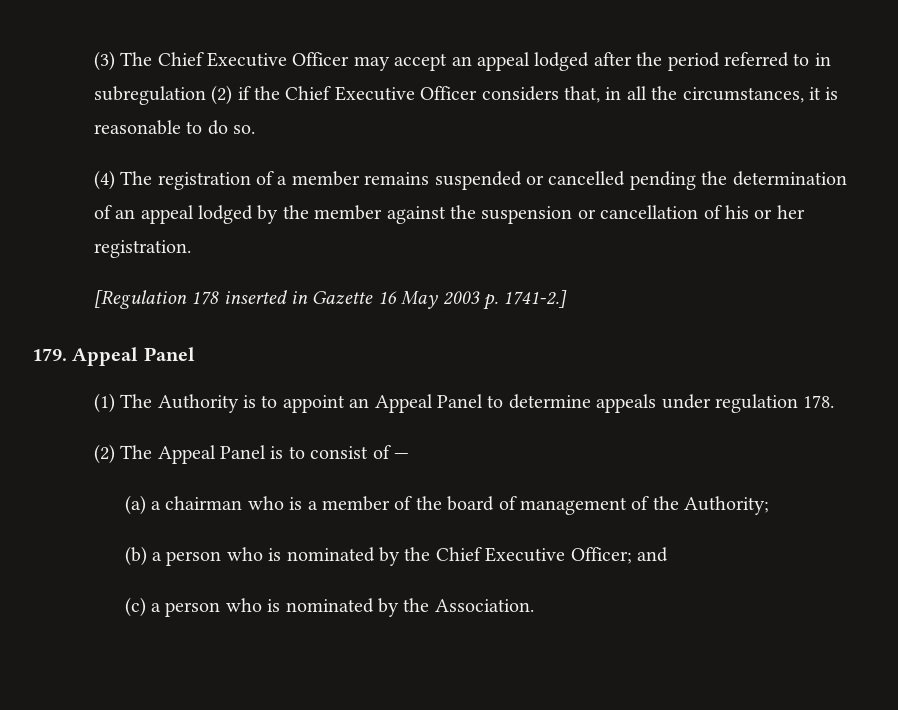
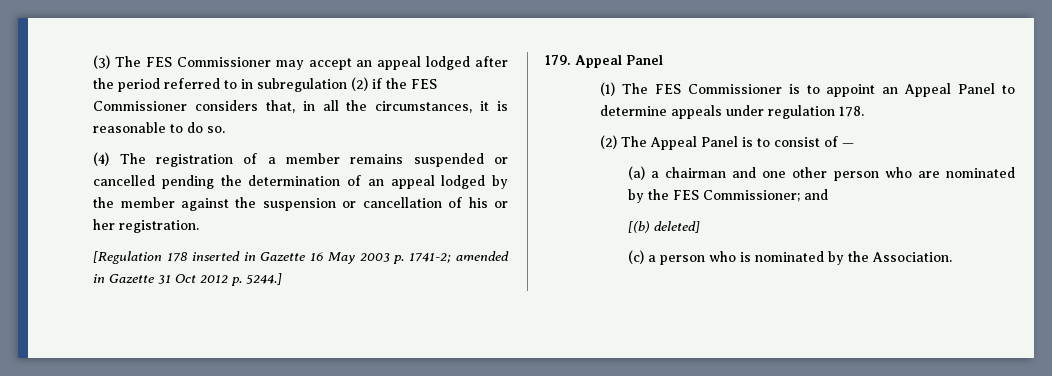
[157,52,350,67] Chief Executive Officer -> [145,57,271,67] FES Commissioner
[285,86,478,101] Chief Executive Officer -> [411,79,438,89] [93,101,188,111] FES Commissioner
[503,290,568,308] 1741-2.] -> [409,251,510,263] [93,273,283,286] 1741-2; amended in Gazette 31 Oct 2012 p. 5244.]
[157,394,239,413] Authority -> [654,84,782,94] FES Commissioner
[247,496,770,515] [124,546,669,566] who is a member of the board of management of the Authority; // (b) a person who is nominated by the Chief Executive Officer; and -> [732,167,1016,181] [627,189,828,203] [627,221,700,233] and one other person who are nominated by the FES Commissioner; and // [(b) deleted]

